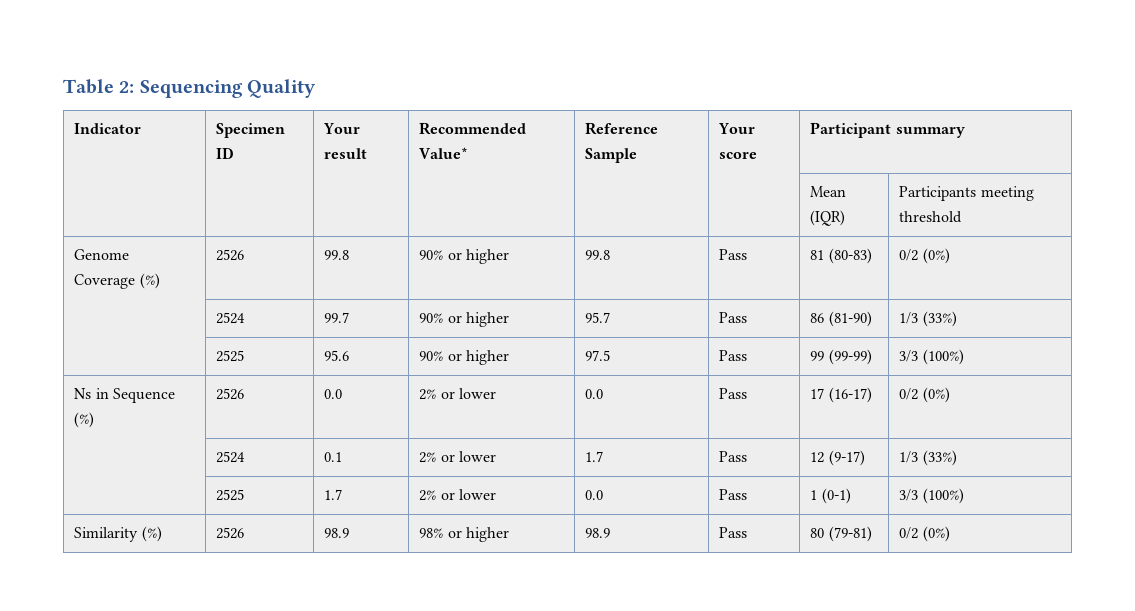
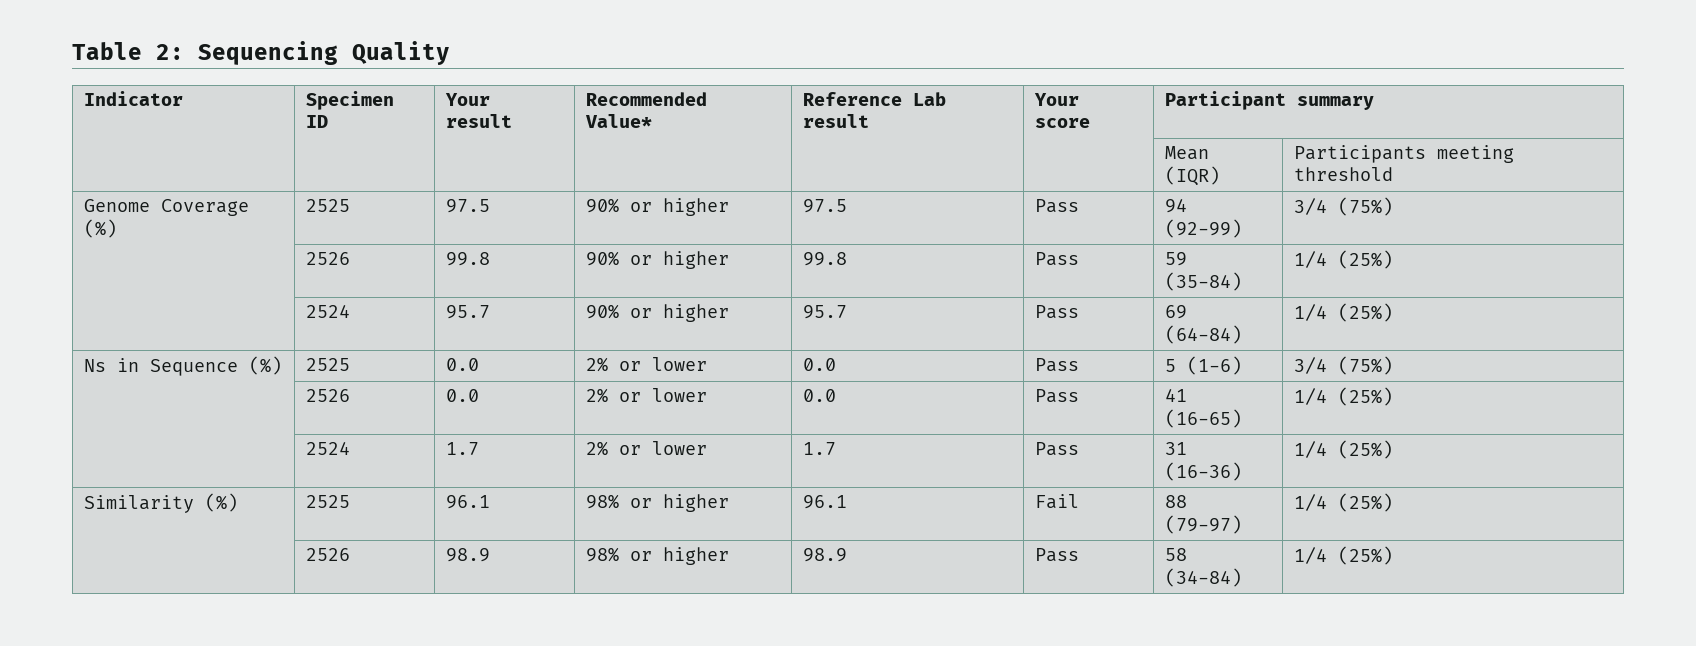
[585,148,638,163] Sample -> [913,92,947,106] [803,114,870,128] Lab result
(160, 281) none -> [306,199,351,212] [446,199,491,213] [586,198,730,216] [803,199,848,213] [1035,199,1080,213] [1165,199,1188,213] [1165,219,1243,238] [1294,197,1394,216] | 2525 | 97.5 | 90% or higher | 97.5 | Pass | 94 (92-99) | 3/4 (75%) //
[810,248,872,264] [899,248,950,264] [216,312,246,324] [324,312,350,323] 81 (80-83) | 0/2 (0%) // | 2524 | 99.7 -> [1165,252,1188,266] [1165,272,1243,291] [1294,250,1394,269] [306,305,351,318] [446,305,491,319] 59 (35-84) | 1/4 (25%) // | 2524 | 95.7
[810,311,872,327] [899,311,957,327] [216,350,245,362] [324,350,350,361] [419,350,510,365] [585,350,611,361] [719,350,748,361] [810,349,872,365] [899,349,964,365] [74,388,176,403] [74,412,95,428] 86 (81-90) | 1/3 (33%) // | 2525 | 95.6 | 90% or higher | 97.5 | Pass | 99 (99-99) | 3/3 (100%) // Ns in Sequence (%) -> [1165,305,1188,319] [1165,325,1243,344] [1294,303,1394,322] [84,356,283,376] [306,358,351,371] [446,358,480,371] [586,357,708,372] [803,358,837,371] [1035,358,1080,372] [1165,356,1243,375] [1294,356,1394,375] 69 (64-84) | 1/4 (25%) // Ns in Sequence (%) | 2525 | 0.0 | 2% or lower | 0.0 | Pass | 5 (1-6) | 3/4 (75%) //
[810,387,872,403] [899,387,950,403] [216,451,246,463] [324,452,343,462] 17 (16-17) | 0/2 (0%) // | 2524 | 0.1 -> [1165,389,1188,402] [1165,409,1243,428] [1294,387,1394,406] [306,442,351,455] [446,442,480,455] 41 (16-65) | 1/4 (25%) // | 2524 | 1.7
[810,450,865,466] [899,450,957,466] [216,489,245,501] [324,489,343,500] [419,489,497,501] [585,490,604,500] [719,489,748,500] [810,488,851,504] [899,488,964,504] [74,526,162,542] 12 (9-17) | 1/3 (33%) // | 2525 | 1.7 | 2% or lower | 0.0 | Pass | 1 (0-1) | 3/3 (100%) // Similarity (%) -> [1165,442,1188,455] [1165,462,1243,481] [1294,440,1394,459] [84,493,239,513] [306,495,351,508] [446,495,491,509] [586,494,730,512] [803,495,848,509] [1035,494,1080,509] [1165,495,1188,508] [1165,515,1243,534] [1294,493,1394,512] 31 (16-36) | 1/4 (25%) // Similarity (%) | 2525 | 96.1 | 98% or higher | 96.1 | Fail | 88 (79-97) | 1/4 (25%) //
[810,526,872,542] [899,526,950,542] 80 (79-81) | 0/2 (0%) -> [1165,548,1188,561] [1165,568,1243,587] [1294,546,1394,565] 58 (34-84) | 1/4 (25%)

